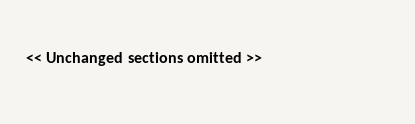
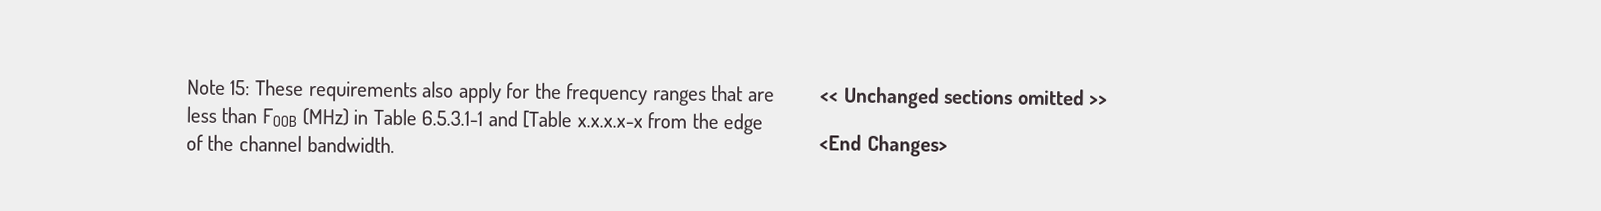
(26, 58) none -> [186,79,775,106] [185,106,764,135] [185,134,395,154] Note 15: These requirements also apply for the frequency ranges that are less than FOOB (MHz) in Table 6.5.3.1-1 and [Table x.x.x.x-x from the edge of the channel bandwidth. //
(263, 58) none -> [819,134,948,157] // <End Changes>

